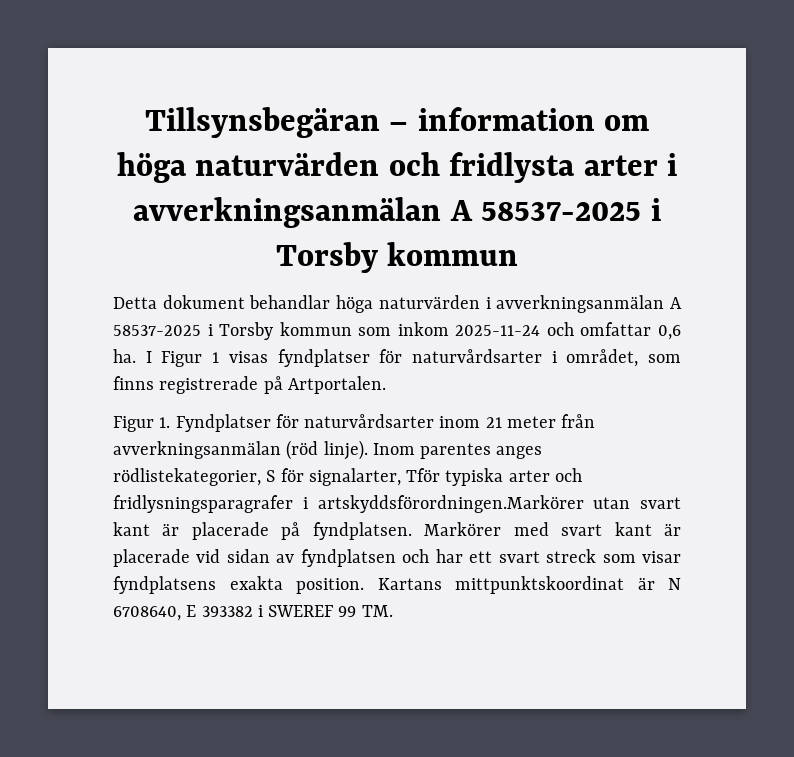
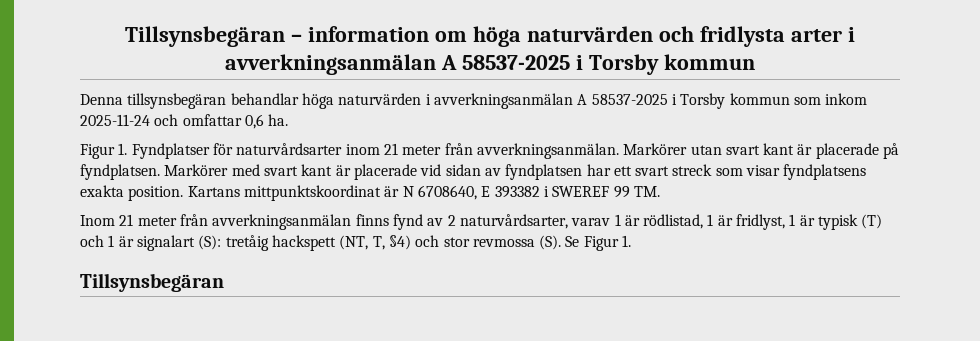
[113,295,245,309] Detta dokument -> [80,93,227,109] Denna tillsynsbegäran
[145,349,681,367] [113,376,386,394] I Figur 1 visas fyndplatser för naturvårdsarter i området, som finns registrerade på Artportalen. -> (289, 120) none
[113,440,543,460] [113,468,582,486] [113,495,584,513] avverkningsanmälan (röd linje). Inom parentes anges rödlistekategorier, S för signalarter, Tför typiska arter och fridlysningsparagrafer i artskyddsförordningen.Markörer -> [476,143,688,159] avverkningsanmälan. Markörer
[402,549,430,563] och -> (583, 172) none
(393, 611) none -> [80,214,883,230] [80,235,632,251] [80,273,224,292] // Inom 21 meter från avverkningsanmälan finns fynd av 2 naturvårdsarter, varav 1 är rödlistad, 1 är fridlyst, 1 är typisk (T) och 1 är signalart (S): tretåig hackspett (NT, T, §4) och stor revmossa (S). Se Figur 1. // Tillsynsbegäran

